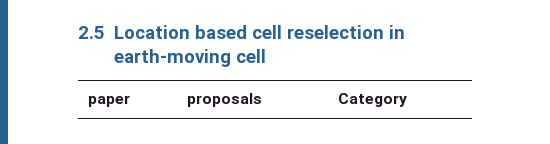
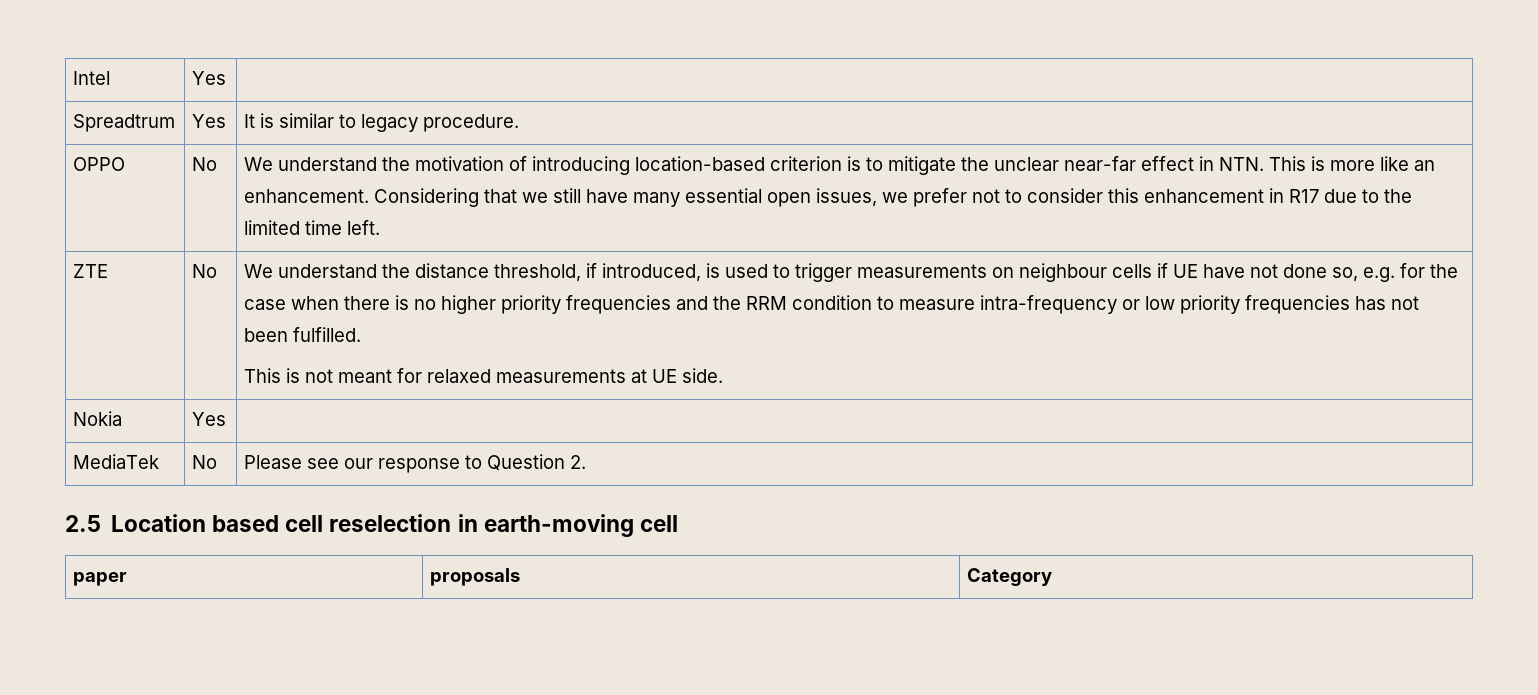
(78, 32) none -> [73,71,111,85] [192,71,227,85] [73,114,176,132] [192,114,227,128] [244,113,520,132] [73,157,126,171] [192,157,218,171] [244,156,1436,175] [244,188,1413,207] [244,220,381,235] [73,264,109,278] [192,264,218,278] [244,263,1459,282] [244,295,1420,314] [244,327,362,342] [244,368,724,383] [73,411,123,426] [192,412,227,426] [73,454,160,469] [192,455,218,469] [244,454,587,473] Intel | Yes | // Spreadtrum | Yes | It is similar to legacy procedure. // OPPO | No | We understand the motivation of introducing location-based criterion is to mitigate the unclear near-far effect in NTN. This is more like an enhancement. Considering that we still have many essential open issues, we prefer not to consider this enhancement in R17 due to the limited time left. // ZTE | No | We understand the distance threshold, if introduced, is used to trigger measurements on neighbour cells if UE have not done so, e.g. for the case when there is no higher priority frequencies and the RRM condition to measure intra-frequency or low priority frequencies has not been fulfilled. // This is not meant for relaxed measurements at UE side. // Nokia | Yes | // MediaTek | No | Please see our response to Question 2. //

